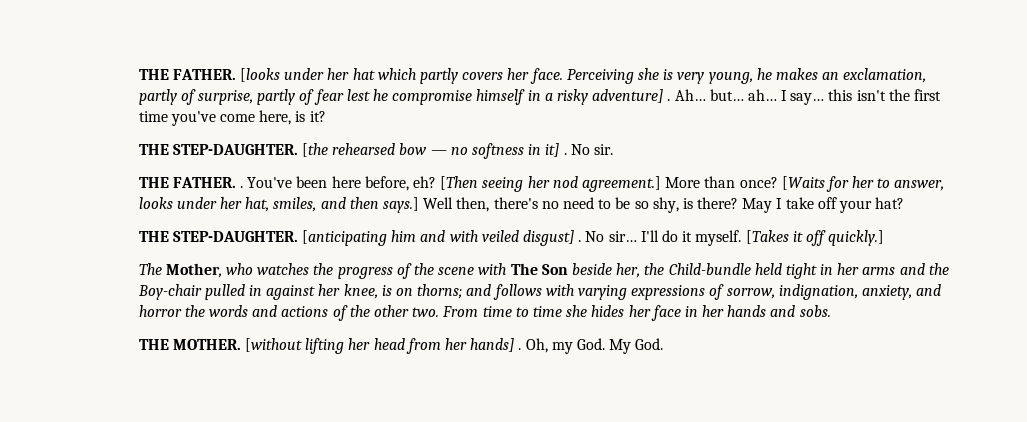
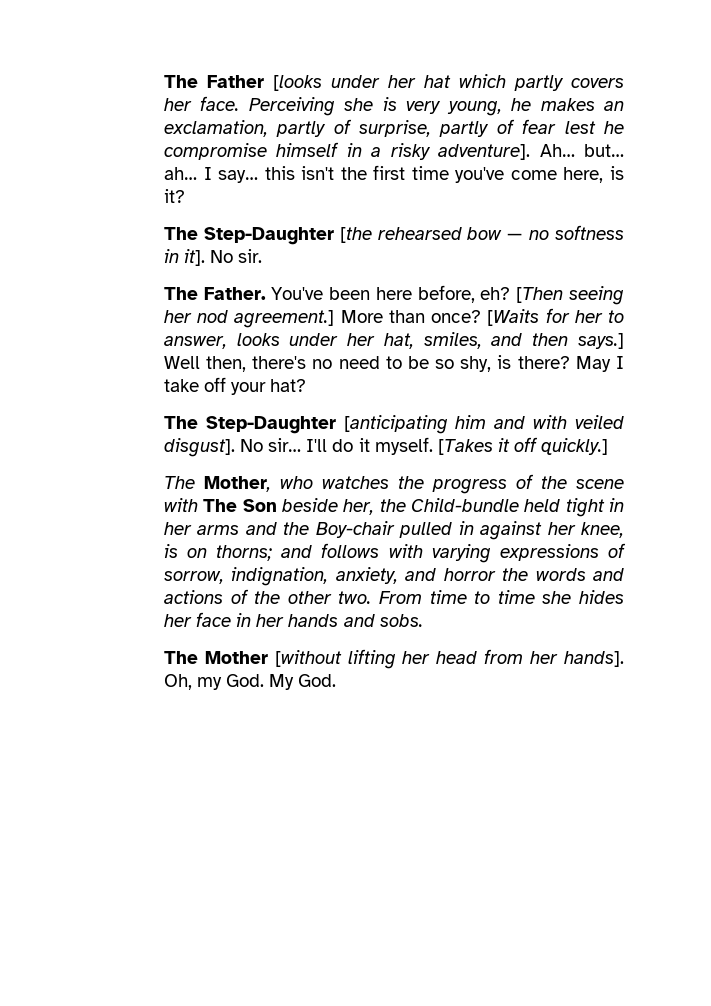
[138,69,236,80] THE FATHER. -> [163,75,264,88] The Father
[592,89,671,103] adventure] . -> [438,144,531,160] adventure].
[138,144,298,155] THE STEP-DAUGHTER. -> [163,227,334,245] The Step-Daughter
[545,143,567,157] it] . -> [184,249,206,266] it].
[138,177,244,188] THE FATHER. . -> [163,287,266,300] The Father.
[138,231,298,242] THE STEP-DAUGHTER. -> [163,416,336,434] The Step-Daughter
[523,230,582,246] disgust] . -> [163,438,235,457] disgust].
[138,339,241,350] THE MOTHER. -> [163,651,268,664] The Mother
[470,338,522,352] hands] . -> [564,651,624,667] hands].

